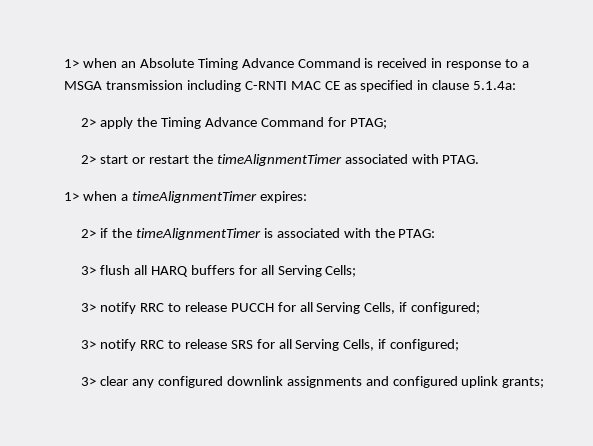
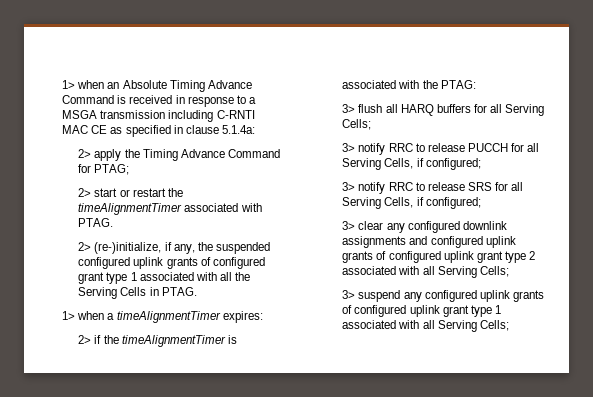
(480, 159) none -> [78,242,270,254] [78,257,265,269] [78,272,250,284] [78,287,197,299] // 2> (re-)initialize, if any, the suspended configured uplink grants of configured grant type 1 associated with all the Serving Cells in PTAG.
[502,377,545,388] grants; -> [342,251,535,263] [342,266,509,278] [342,290,544,302] [342,305,501,317] [342,320,509,332] grants of configured uplink grant type 2 associated with all Serving Cells; // 3> suspend any configured uplink grants of configured uplink grant type 1 associated with all Serving Cells;

